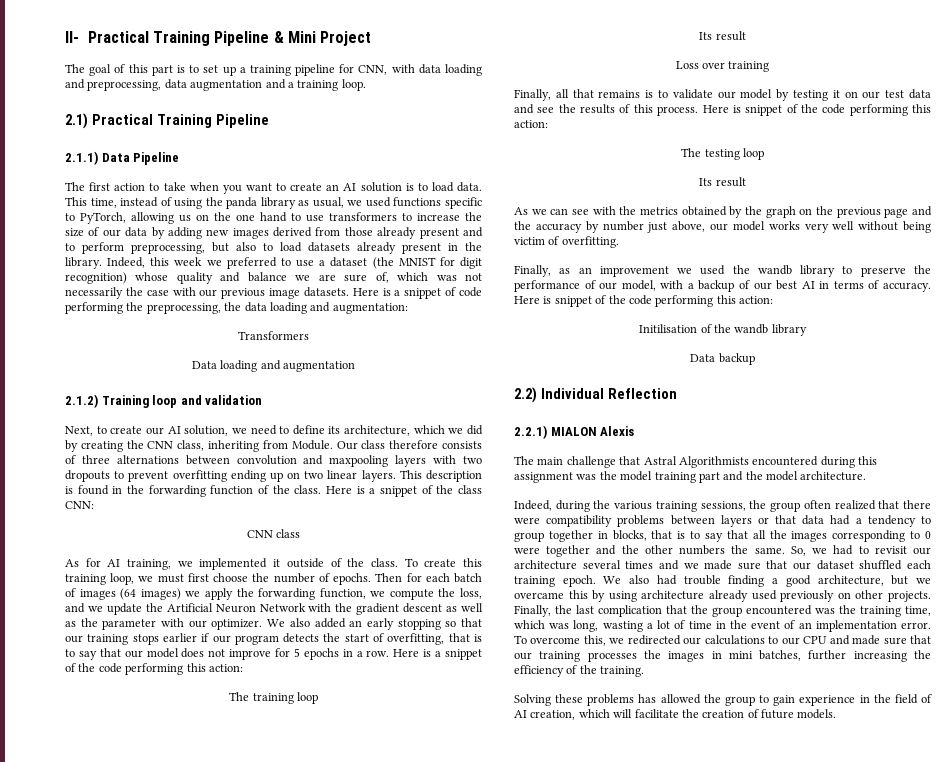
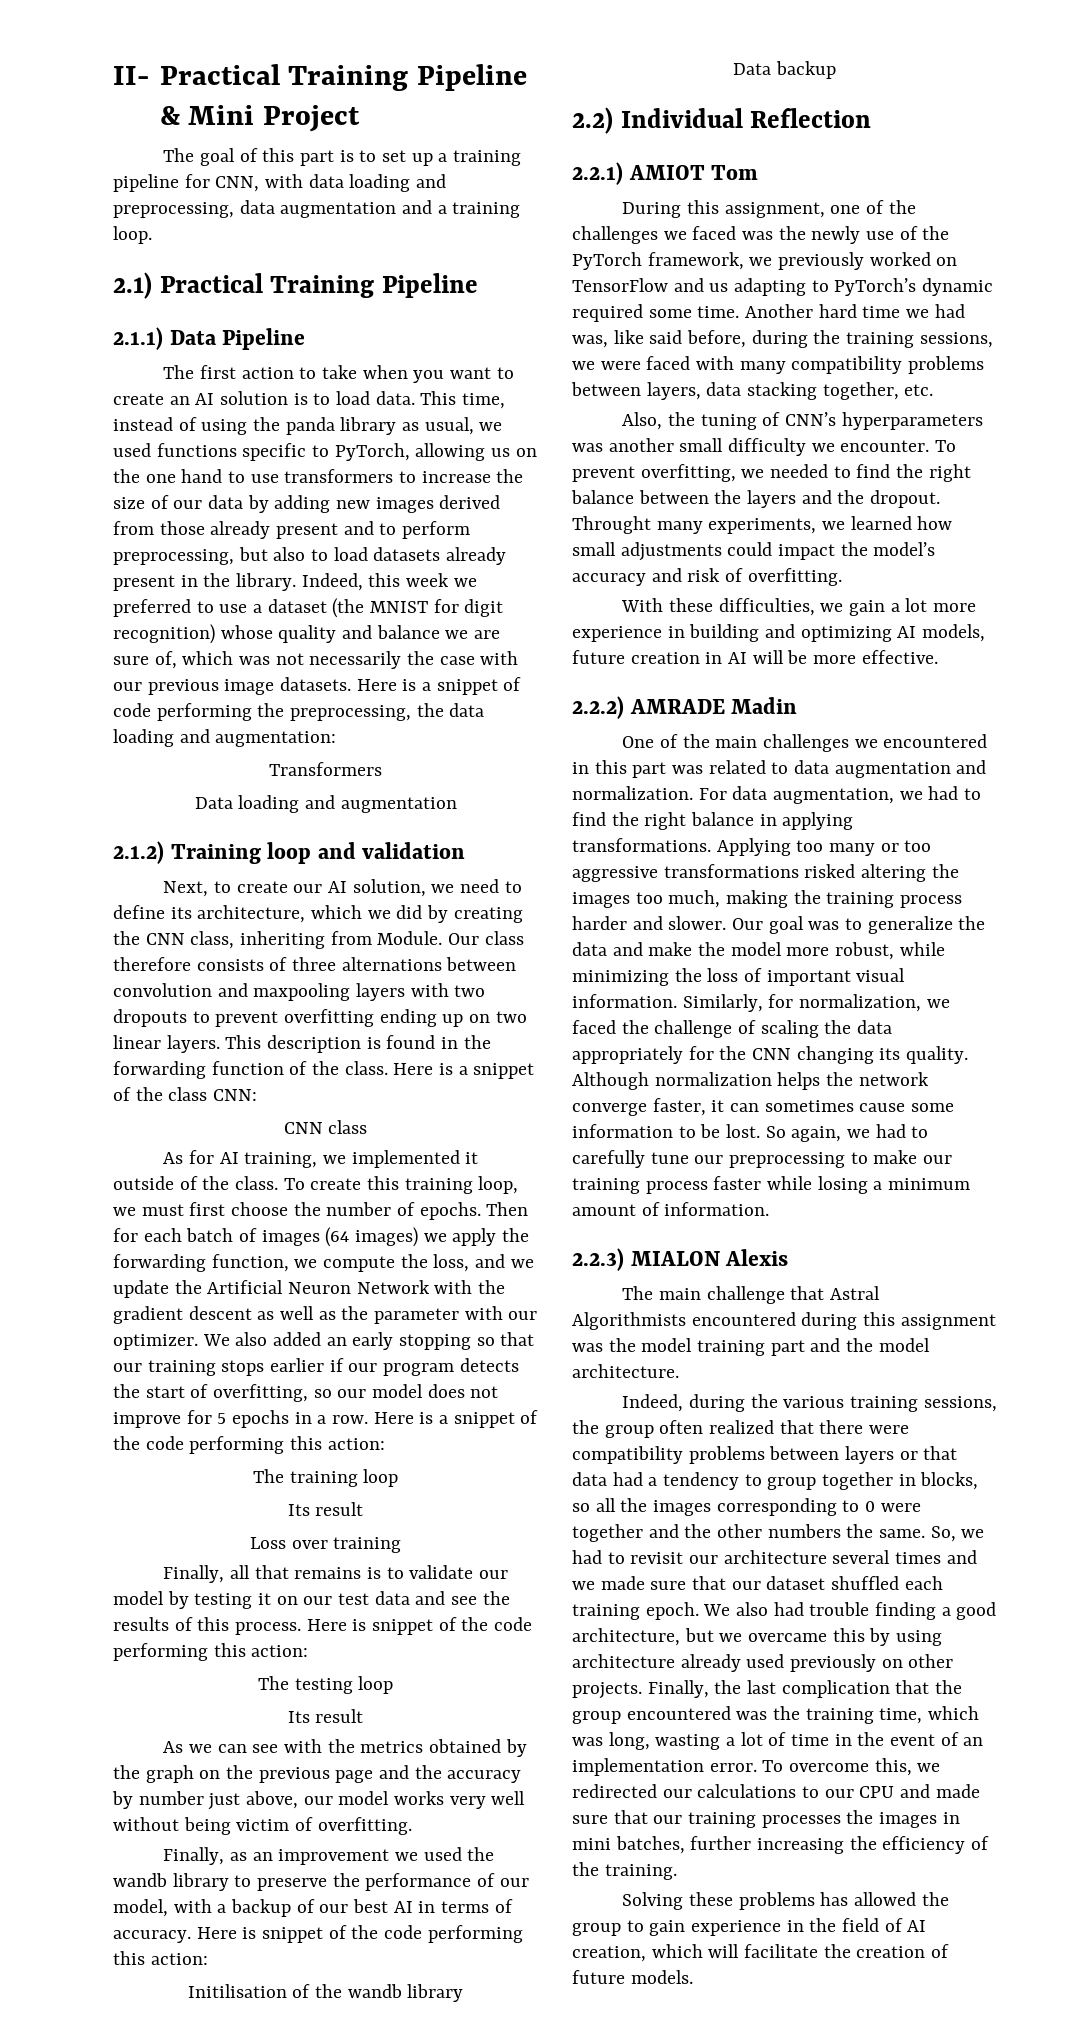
[448,633,483,642] [65,648,121,660] that is to say that -> [313,1389,332,1398] so
(547, 432) none -> [628,165,759,180] [622,200,916,218] [572,226,950,244] [572,252,958,270] [572,278,994,296] [572,304,965,322] [572,330,993,348] [572,356,985,374] [571,382,934,400] [622,412,983,430] [572,438,957,456] [572,464,971,482] [571,490,941,508] [572,516,953,534] [572,542,936,561] [572,568,842,586] [621,598,977,616] [572,624,986,642] [572,650,938,664] [572,696,798,719] [622,734,988,752] [572,760,987,778] [572,786,982,804] [572,812,854,830] [572,838,932,856] [572,864,959,882] [572,890,963,908] [572,916,986,934] [572,942,945,960] [572,968,906,986] [572,994,950,1012] [572,1020,893,1038] [572,1046,969,1064] [572,1072,929,1090] [572,1098,955,1116] [572,1124,929,1142] [572,1150,953,1168] [572,1176,971,1194] [572,1202,770,1216] [572,1248,624,1271] AMIOT Tom // During this assignment, one of the challenges we faced was the newly use of the PyTorch framework, we previously worked on TensorFlow and us adapting to PyTorch’s dynamic required some time. Another hard time we had was, like said before, during the training sessions, we were faced with many compatibility problems between layers, data stacking together, etc. // Also, the tuning of CNN’s hyperparameters was another small difficulty we encounter. To prevent overfitting, we needed to find the right balance between the layers and the dropout. Throught many experiments, we learned how small adjustments could impact the model’s accuracy and risk of overfitting. // With these difficulties, we gain a lot more experience in building and optimizing AI models, future creation in AI will be more effective. // 2.2.2) AMRADE Madin // One of the main challenges we encountered in this part was related to data augmentation and normalization. For data augmentation, we had to find the right balance in applying transformations. Applying too many or too aggressive transformations risked altering the images too much, making the training process harder and slower. Our goal was to generalize the data and make the model more robust, while minimizing the loss of important visual information. Similarly, for normalization, we faced the challenge of scaling the data appropriately for the CNN changing its quality. Although normalization helps the network converge faster, it can sometimes cause some information to be lost. So again, we had to carefully tune our preprocessing to make our training process faster while losing a minimum amount of information. // 2.2.3)
[651,530,748,542] that is to say that -> [572,1503,590,1512] so

